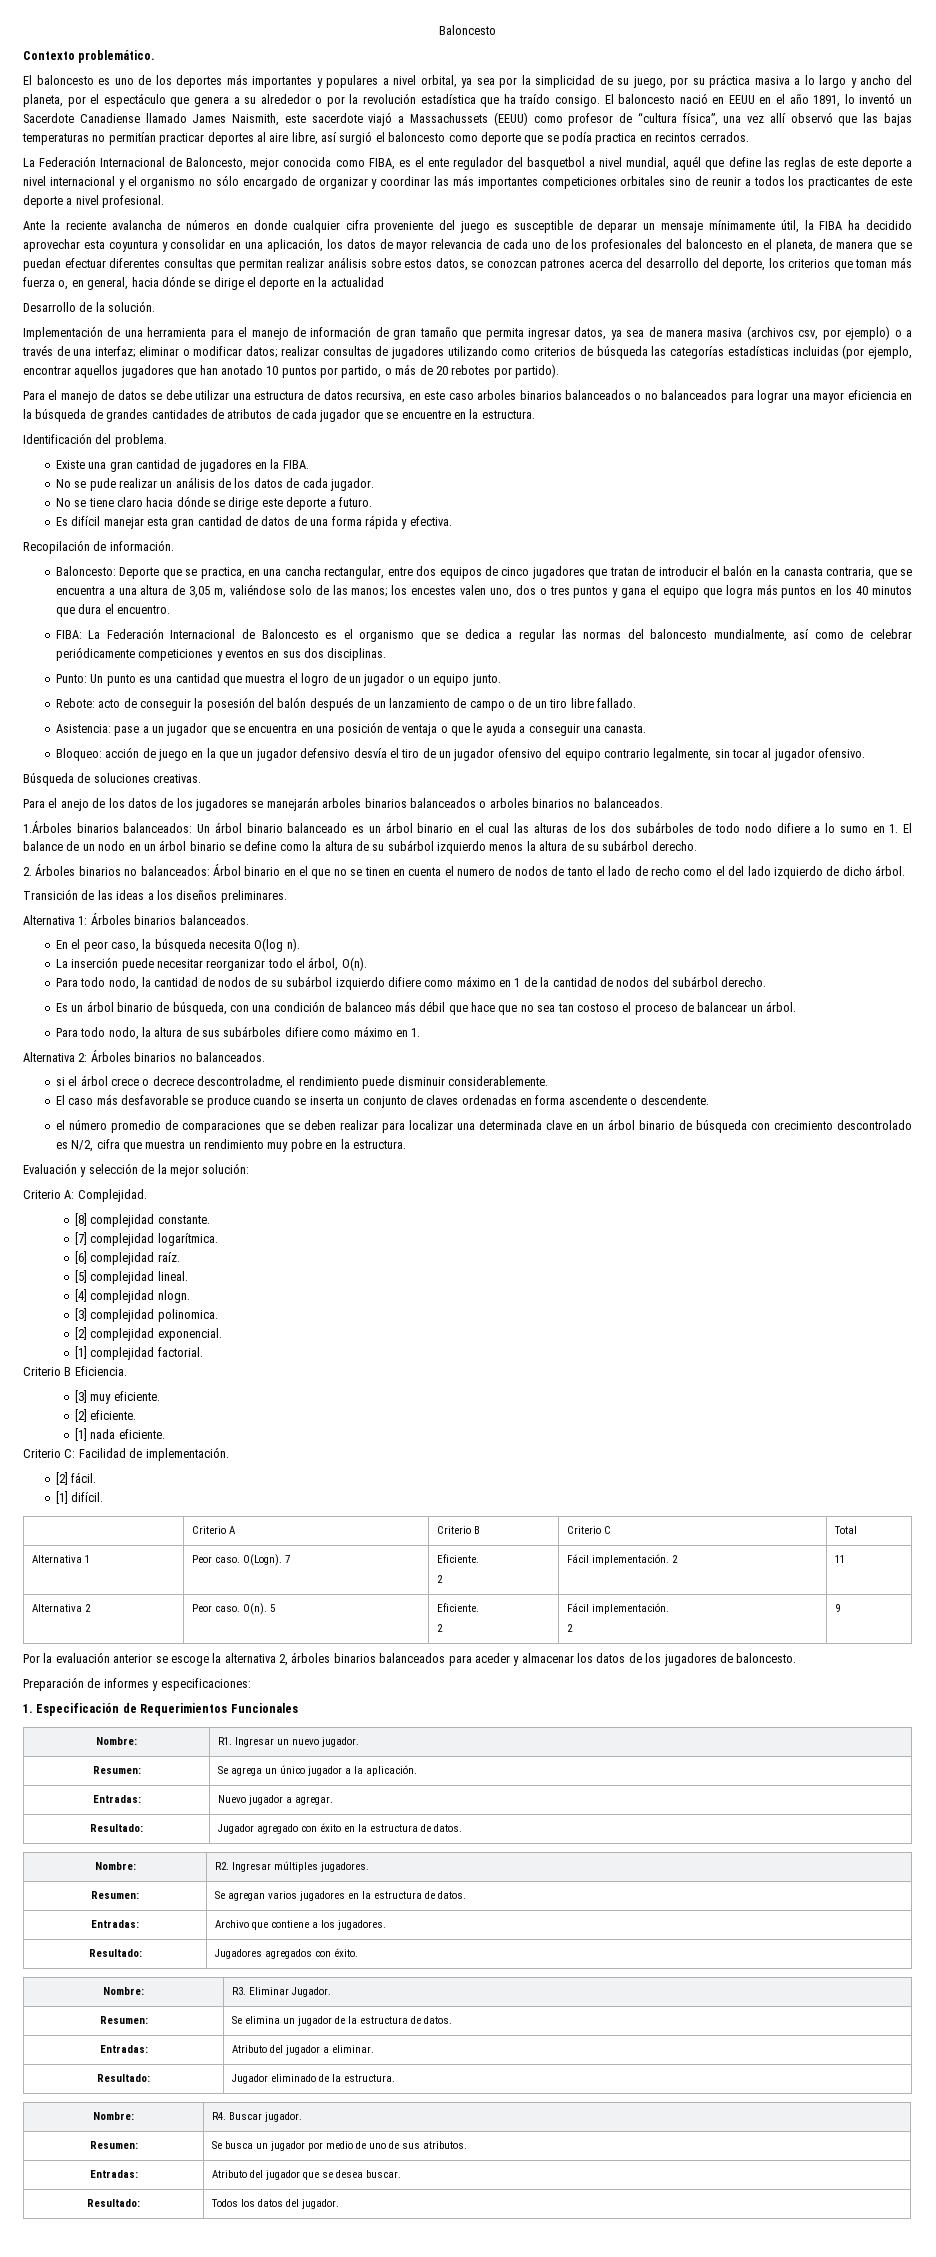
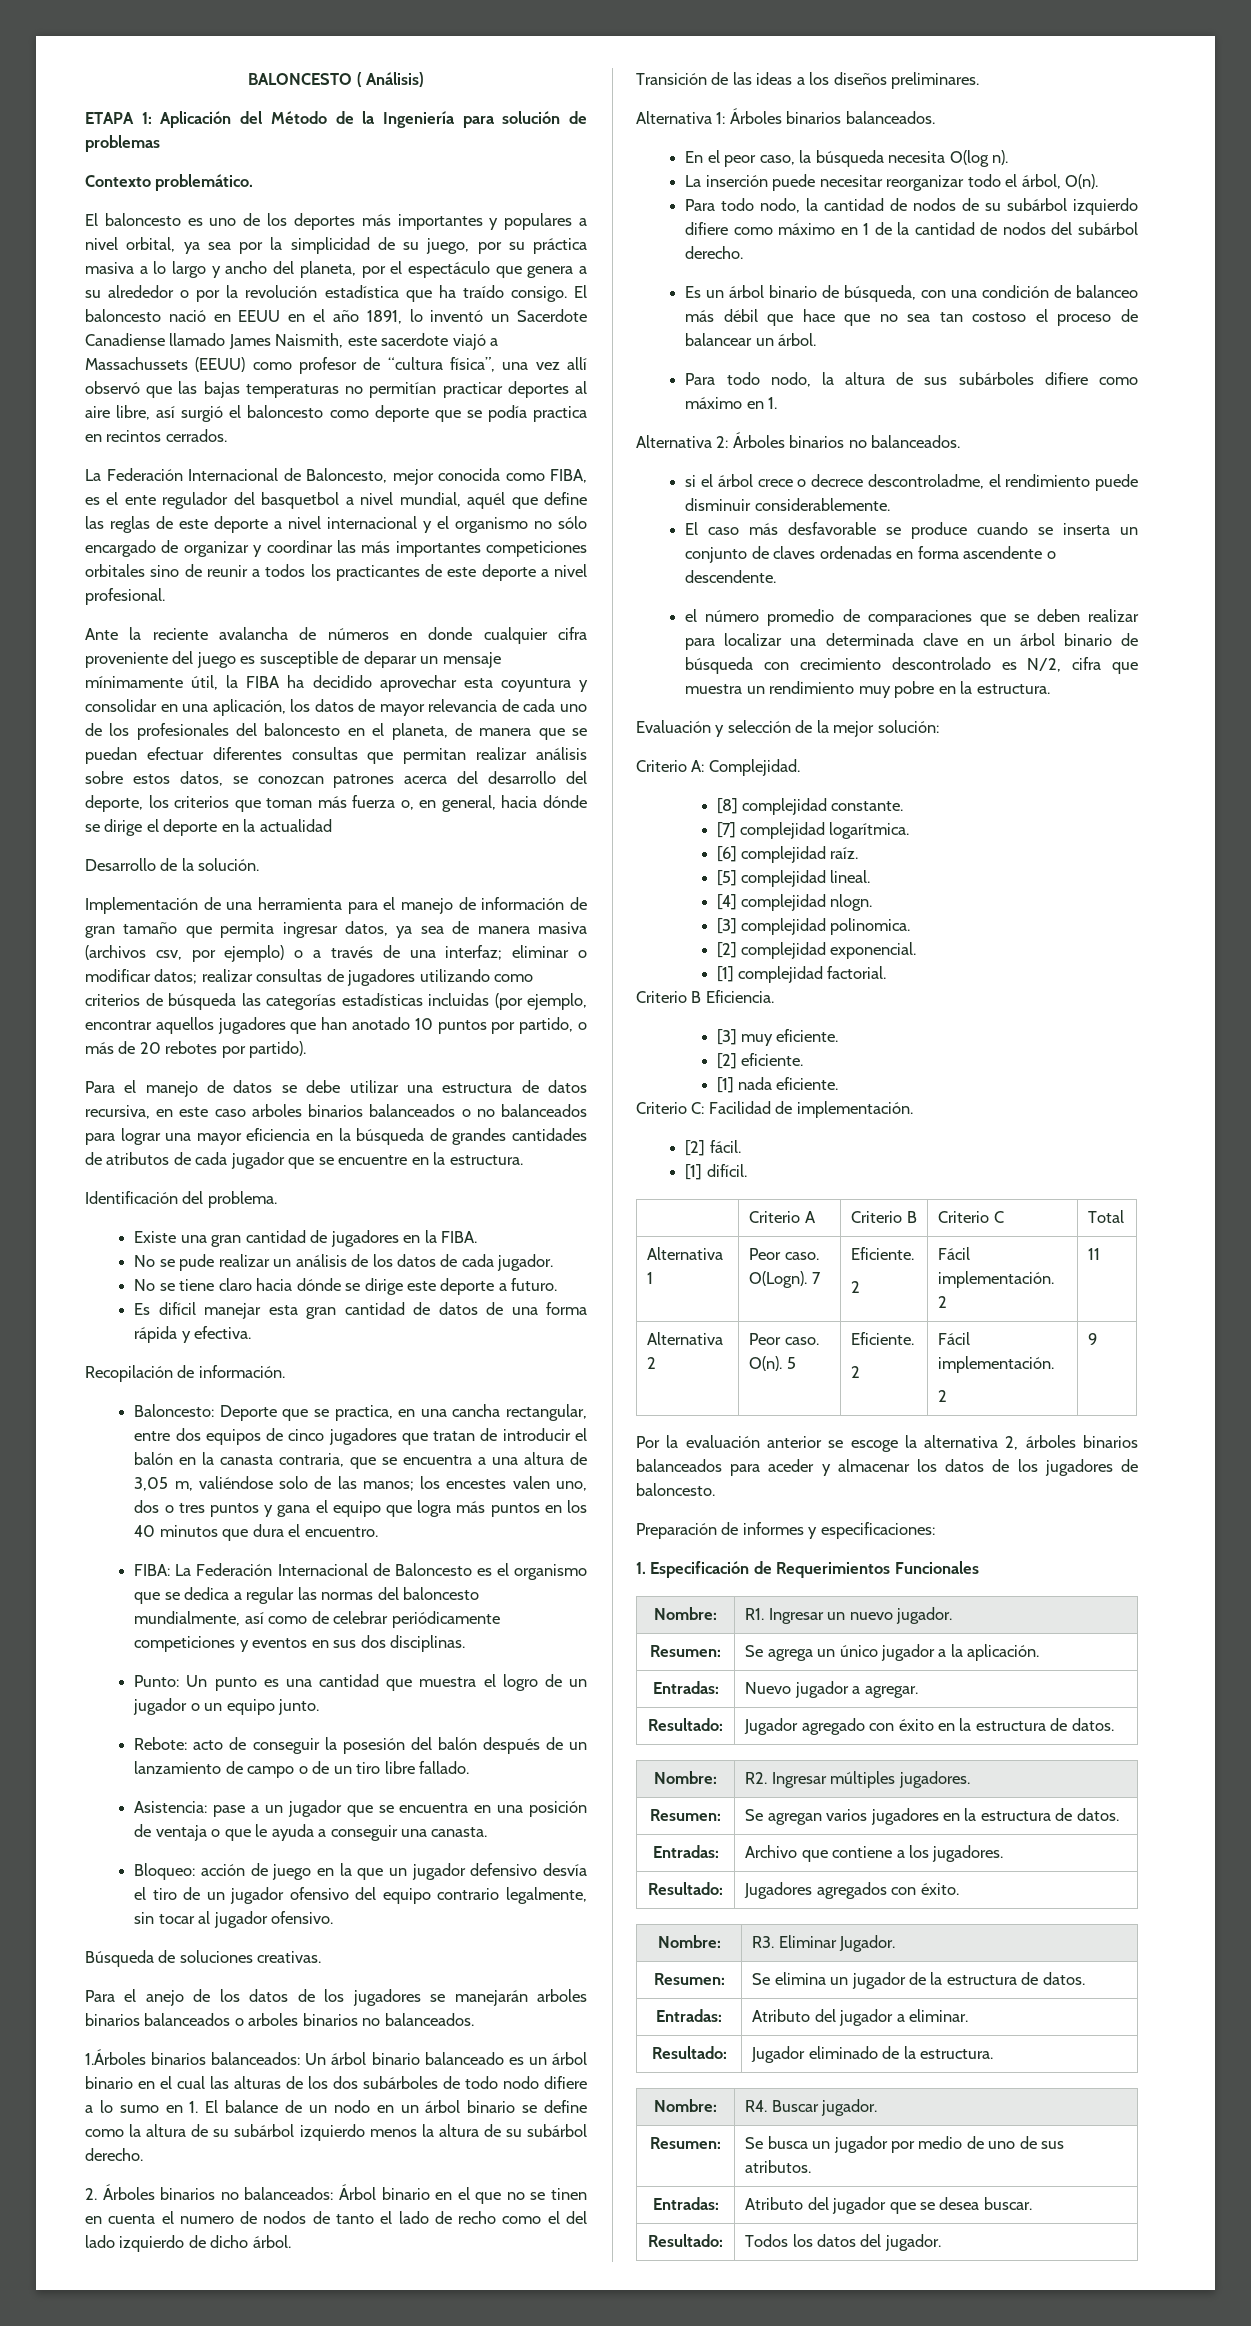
[439,25,496,35] Baloncesto -> [248,72,424,87] [85,111,588,128] [85,135,160,152] BALONCESTO ( Análisis) // ETAPA 1: Aplicación del Método de la Ingeniería para solución de problemas

